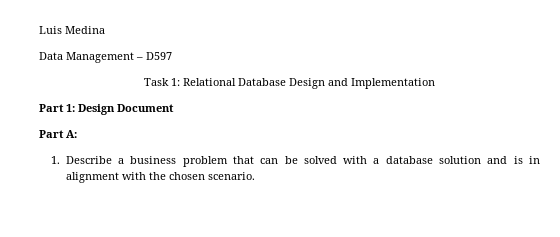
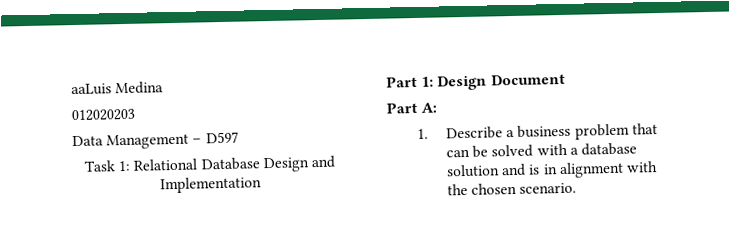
[39,26,62,34] Luis -> [71,83,112,96] aaLuis
(105, 30) none -> [71,108,135,122] // 012020203

